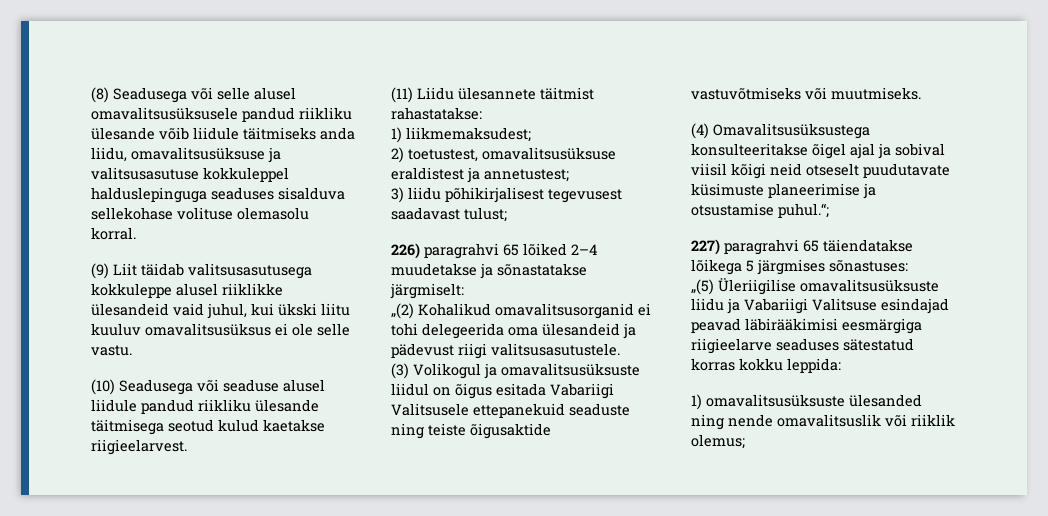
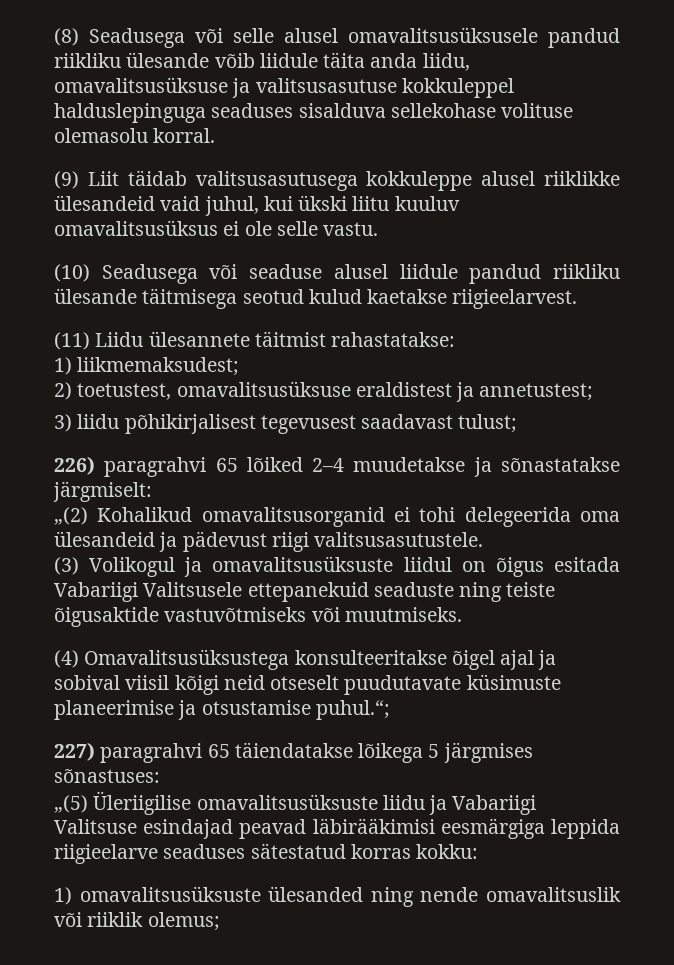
[243,127,316,140] täitmiseks -> [323,52,366,68] täita
(922, 326) none -> [551,819,620,839] leppida
[739,358,841,373] kokku leppida: -> [416,844,479,859] kokku:

